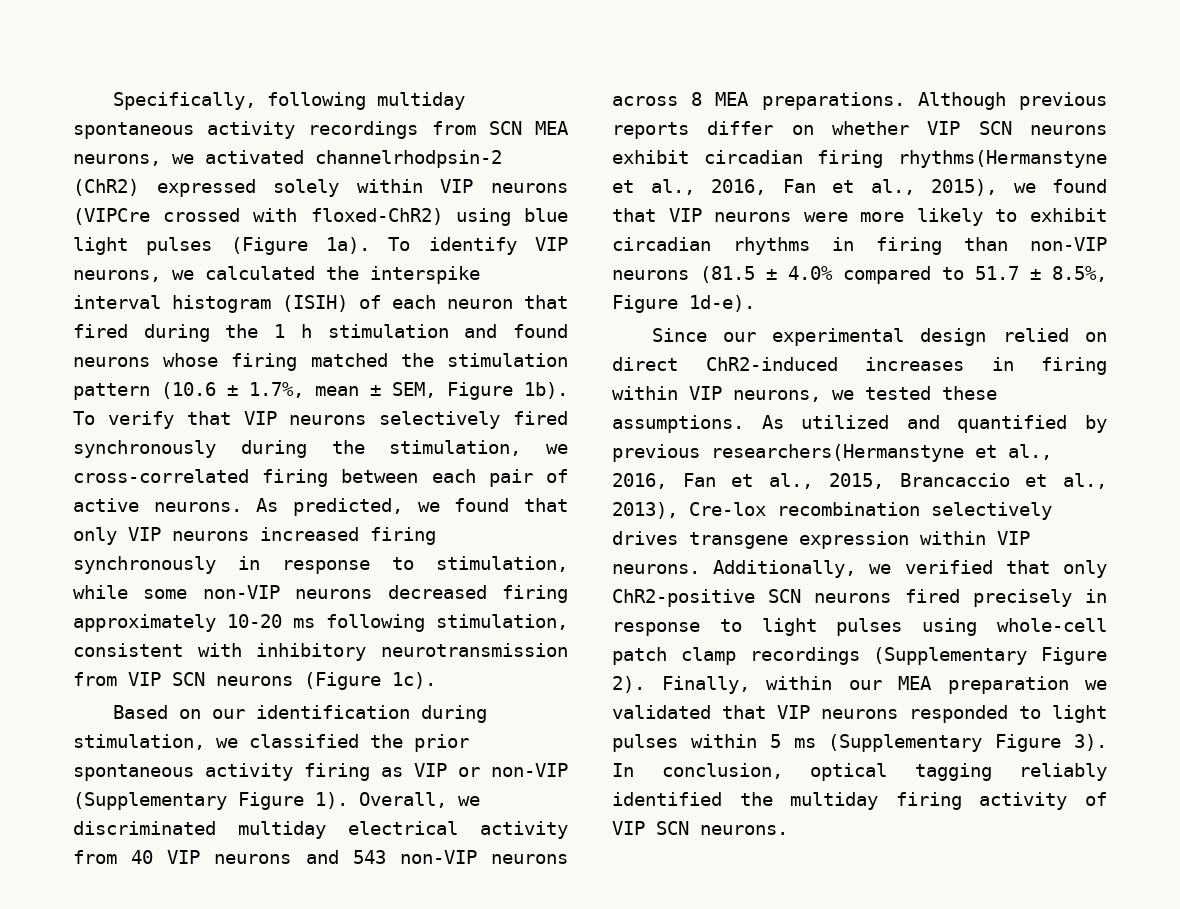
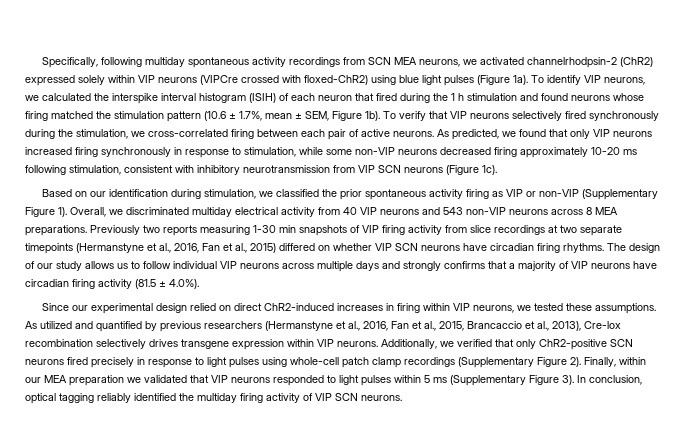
[917,92,1107,110] [612,121,1107,139] [612,150,1107,168] [612,179,1107,196] [612,208,1107,226] [612,237,1107,255] [612,266,1107,284] [612,295,755,313] Although previous reports differ on whether VIP SCN neurons exhibit circadian firing rhythms(Hermanstyne et al., 2016, Fan et al., 2015), we found that VIP neurons were more likely to exhibit circadian rhythms in firing than non-VIP neurons (81.5 ± 4.0% compared to 51.7 ± 8.5%, Figure 1d-e). -> [90,225,622,236] [25,243,660,254] [25,261,657,272] [25,279,199,289] Previously two reports measuring 1-30 min snapshots of VIP firing activity from slice recordings at two separate timepoints (Hermanstyne et al., 2016, Fan et al., 2015) differed on whether VIP SCN neurons have circadian firing rhythms. The design of our study allows us to follow individual VIP neurons across multiple days and strongly confirms that a majority of VIP neurons have circadian firing activity (81.5 ± 4.0%).
[711,444,964,462] researchers(Hermanstyne -> [204,321,333,331] researchers (Hermanstyne

